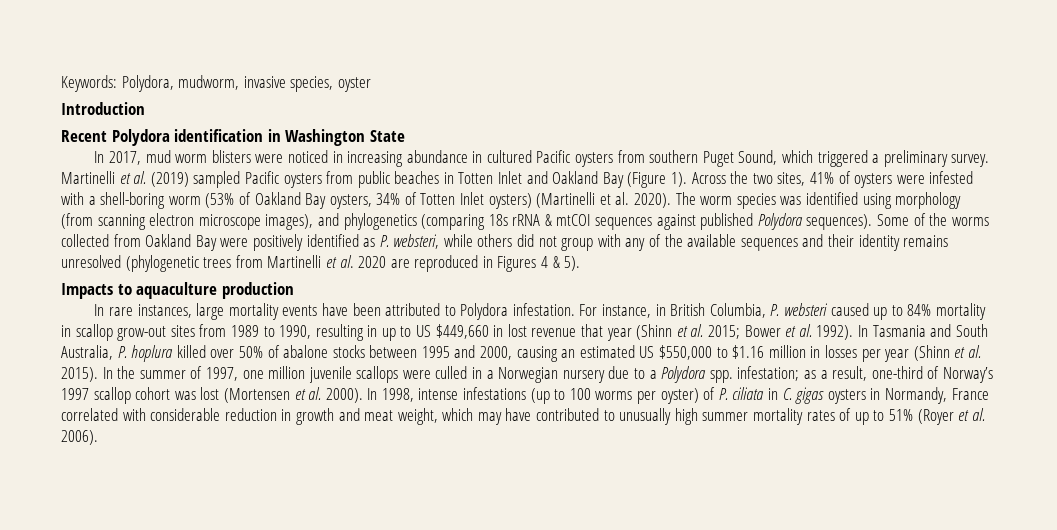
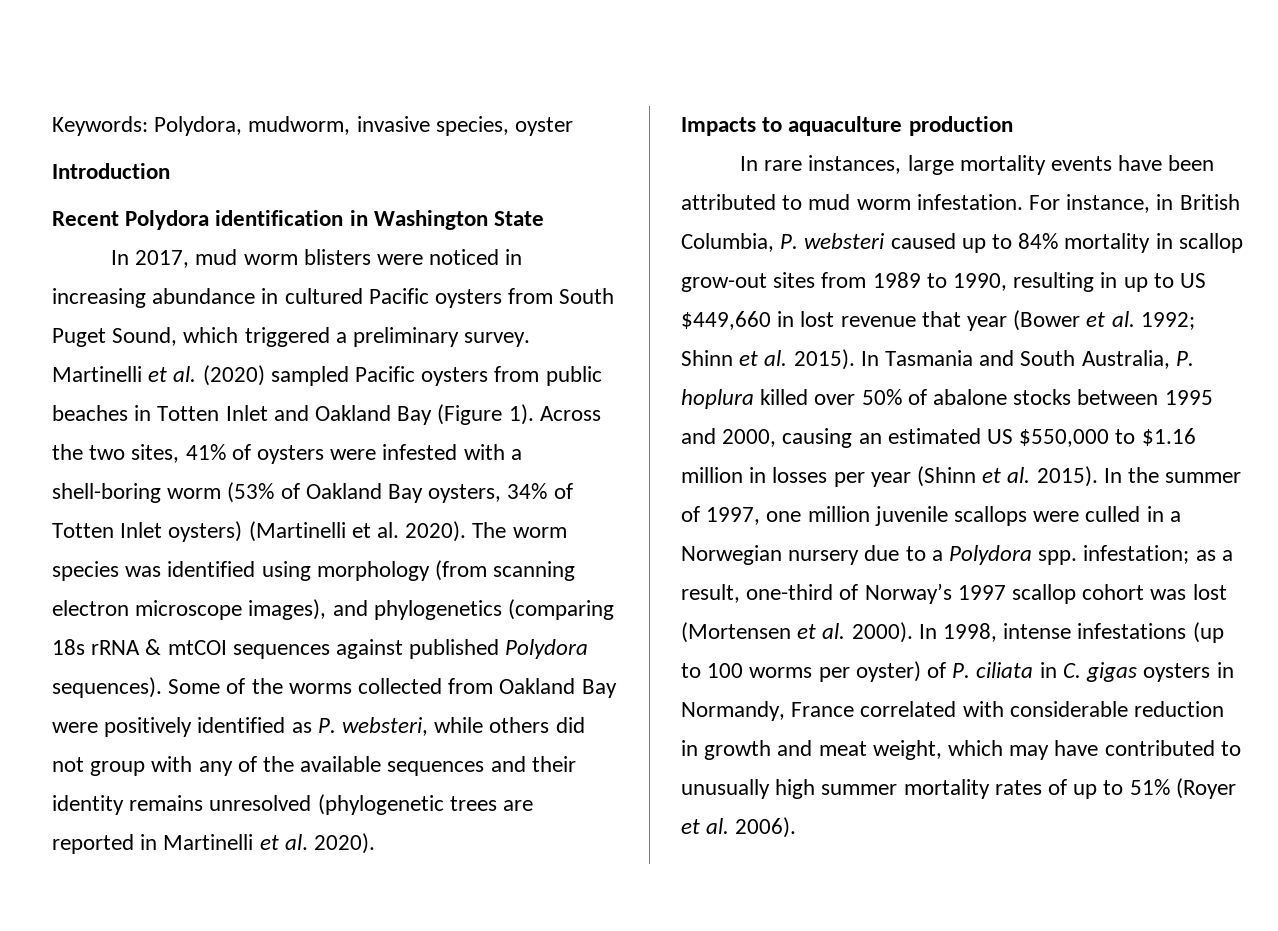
[649,150,699,163] southern -> [559,288,615,304] South
[150,172,189,187] (2019) -> [202,365,265,386] (2020)
[235,255,581,272] from Martinelli et al. 2020 are reproduced in Figures 4 & 5). -> [503,800,534,811] [52,833,376,854] are reported in Martinelli et al. 2020).
[460,303,509,320] Polydora -> [808,194,911,210] mud worm
[636,324,854,340] (Shinn et al. 2015; Bower et al. 1992). -> [1013,310,1195,331] [681,349,855,370] (Bower et al. 1992; Shinn et al. 2015).

